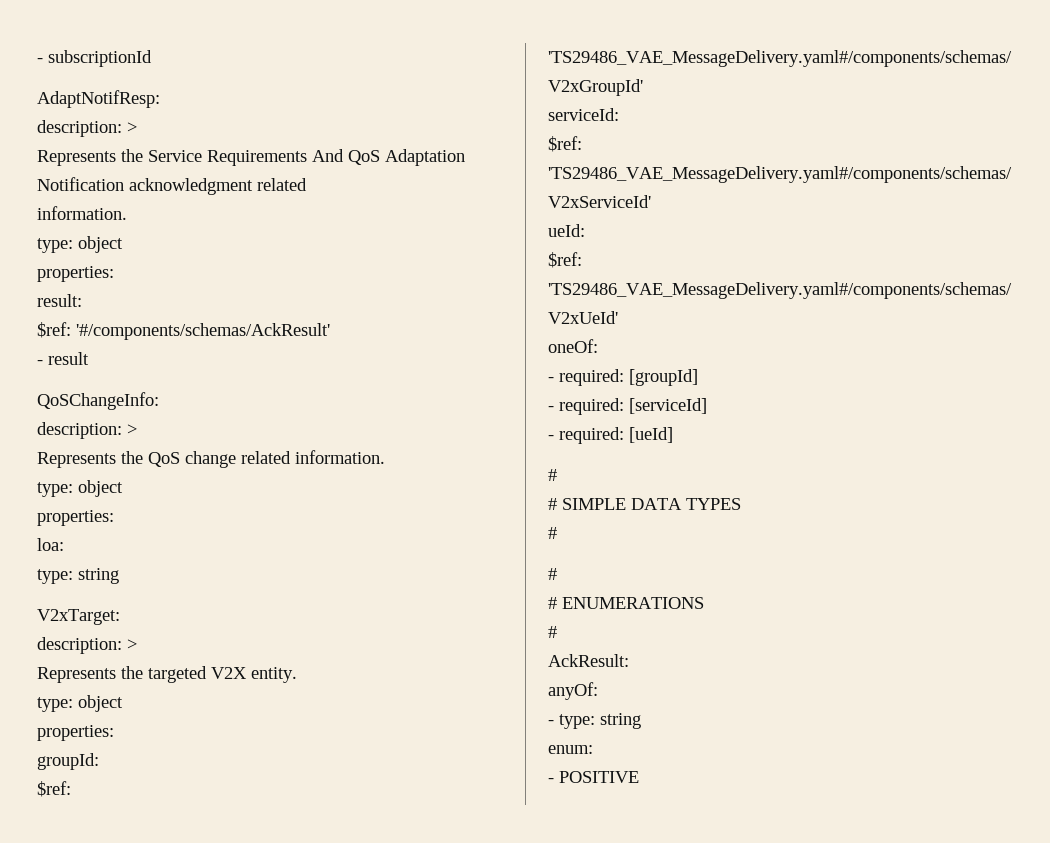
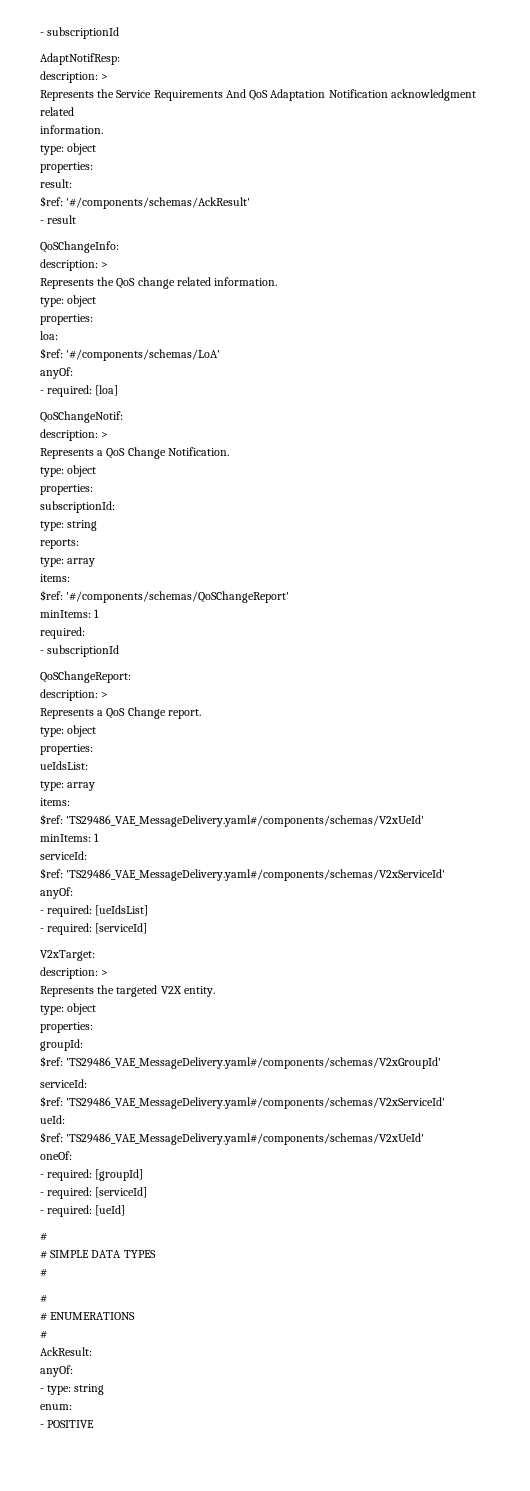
[37,568,119,584] type: string -> [40,348,221,361] [40,367,73,379] [40,385,119,397] [40,411,123,423] [40,429,109,441] [40,447,229,459] [40,465,97,477] [40,484,93,495] [40,501,115,513] [40,520,98,531] [40,539,79,549] [40,557,96,567] [40,574,70,582] [40,590,290,603] [40,609,100,618] [40,627,85,639] [40,645,120,657] [40,671,131,683] [40,689,109,701] [40,707,201,719] [40,725,97,737] [40,744,93,755] [40,761,88,770] [40,781,96,791] [40,798,70,806] [40,814,425,827] [40,833,100,842] [40,851,87,860] [40,868,446,881] [40,887,73,899] [40,905,149,917] [40,923,148,935] $ref: '#/components/schemas/LoA' // anyOf: // - required: [loa] // QoSChangeNotif: // description: > // Represents a QoS Change Notification. // type: object // properties: // subscriptionId: // type: string // reports: // type: array // items: // $ref: '#/components/schemas/QoSChangeReport' // minItems: 1 // required: // - subscriptionId // QoSChangeReport: // description: > // Represents a QoS Change report. // type: object // properties: // ueIdsList: // type: array // items: // $ref: 'TS29486_VAE_MessageDelivery.yaml#/components/schemas/V2xUeId' // minItems: 1 // serviceId: // $ref: 'TS29486_VAE_MessageDelivery.yaml#/components/schemas/V2xServiceId' // anyOf: // - required: [ueIdsList] // - required: [serviceId]

